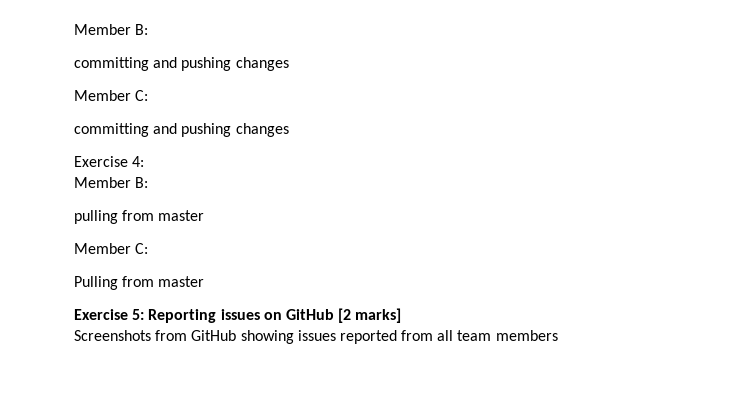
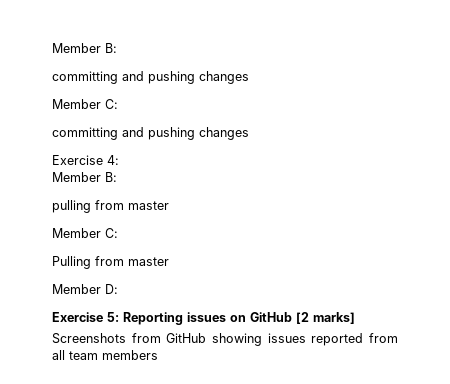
(205, 281) none -> [52,284,118,294] // Member D:

